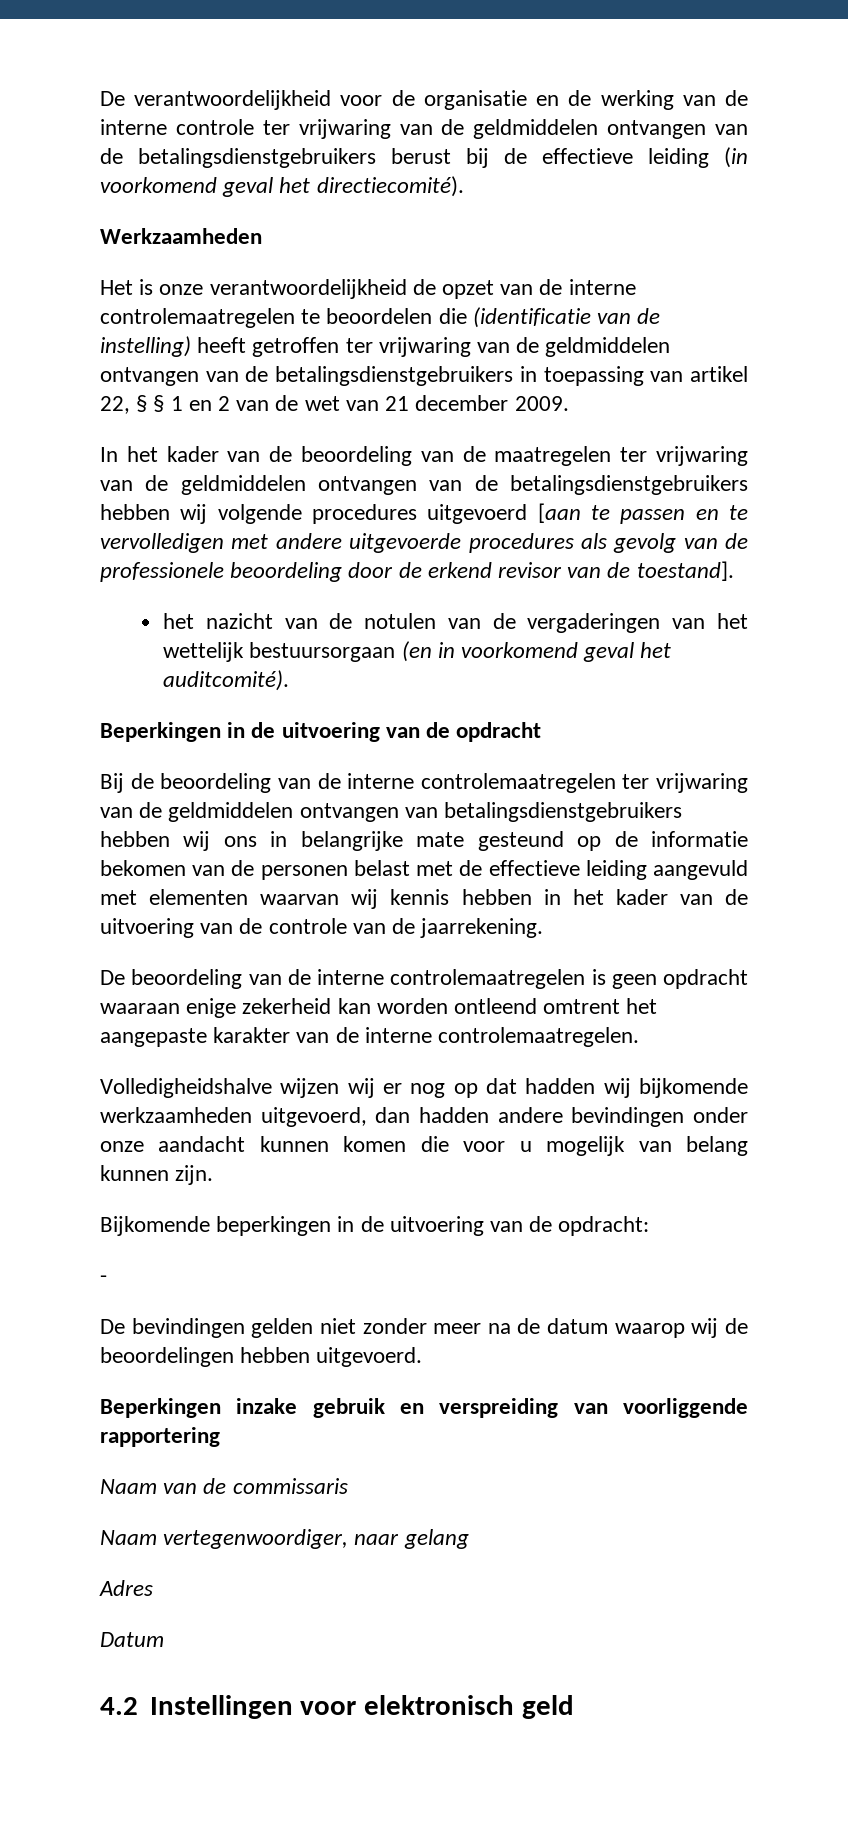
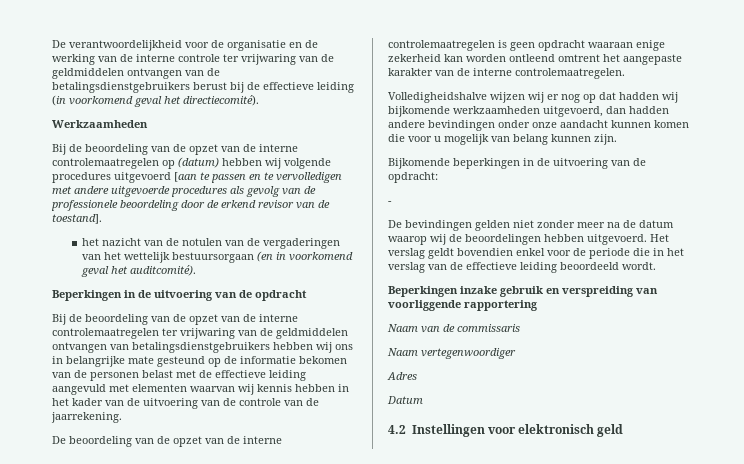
[100,279,636,299] [100,307,661,328] [100,336,671,357] [100,366,748,386] [100,395,569,414] [100,446,748,466] [100,475,748,495] Het is onze verantwoordelijkheid de opzet van de interne controlemaatregelen te beoordelen die (identificatie van de instelling) heeft getroffen ter vrijwaring van de geldmiddelen ontvangen van de betalingsdienstgebruikers in toepassing van artikel 22, § § 1 en 2 van de wet van 21 december 2009. // In het kader van de beoordeling van de maatregelen ter vrijwaring van de geldmiddelen ontvangen van de betalingsdienstgebruikers -> [52,144,298,155] [52,157,219,169] Bij de beoordeling van de opzet van de interne controlemaatregelen op (datum)
(341, 781) none -> [189,314,256,325] opzet van de
(311, 977) none -> [173,436,240,447] opzet van de
(423, 1357) none -> [650,234,669,242] [388,248,684,259] [388,262,656,273] Het verslag geldt bovendien enkel voor de periode die in het verslag van de effectieve leiding beoordeeld wordt.
[163,1529,469,1549] vertegenwoordiger, naar gelang -> [421,348,516,359] vertegenwoordiger

